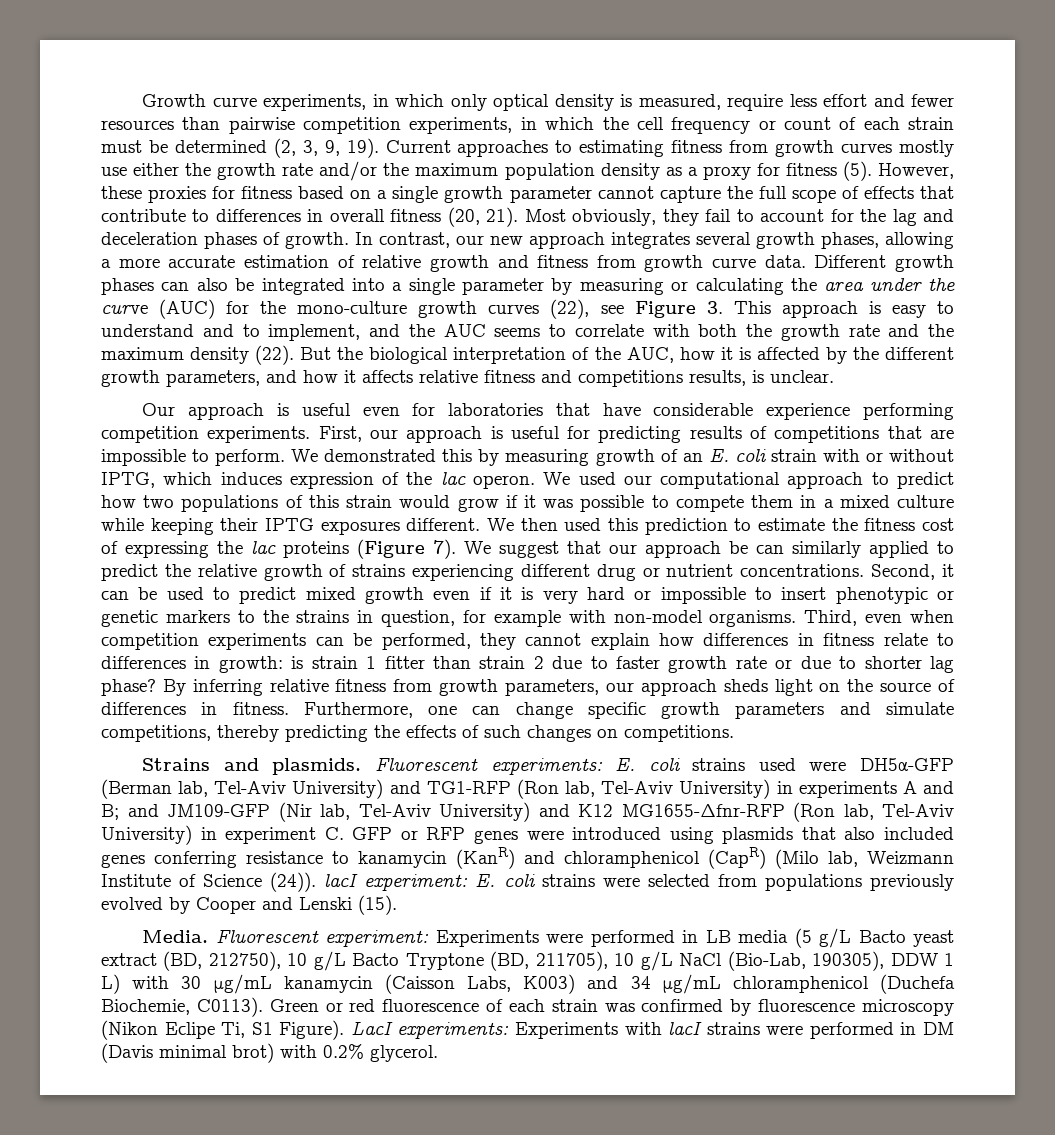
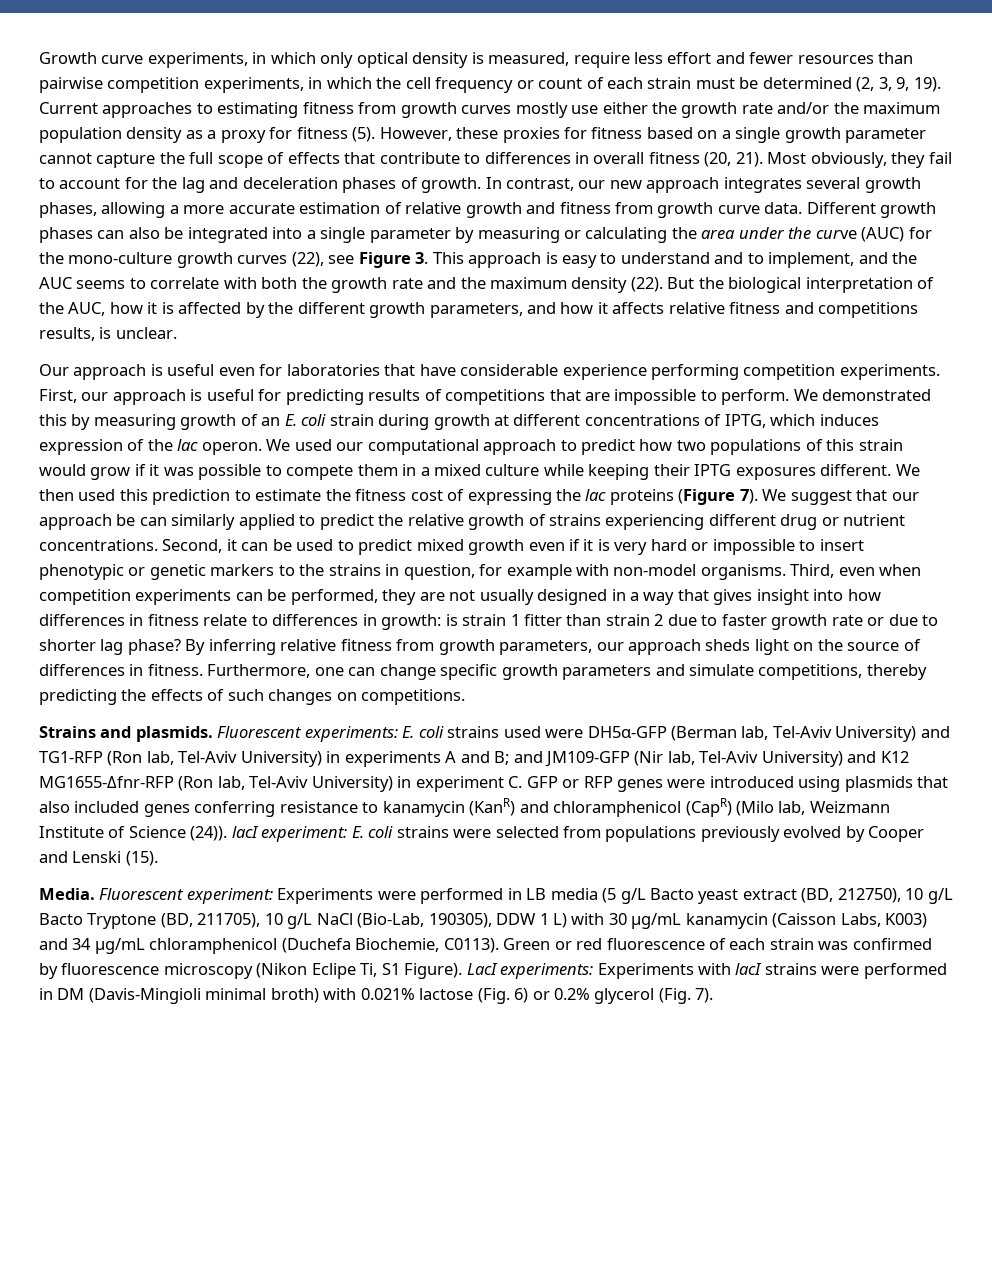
[822,449,954,462] with or without -> [378,414,722,430] during growth at different concentrations of
[525,633,650,650] cannot explain -> [419,589,844,605] are not usually designed in a way that gives insight into
[101,1043,438,1063] (Davis minimal brot) with 0.2% glycerol. -> [88,988,714,1004] (Davis-Mingioli minimal broth) with 0.021% lactose (Fig. 6) or 0.2% glycerol (Fig. 7).

